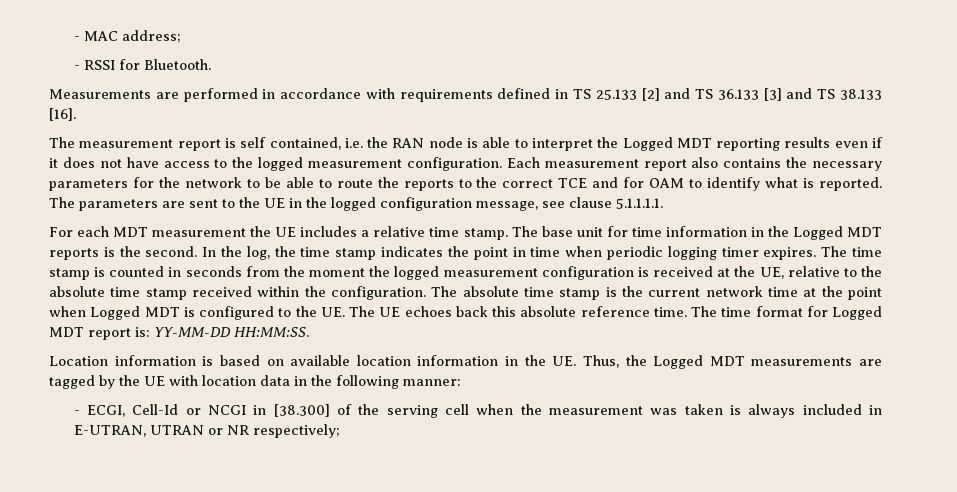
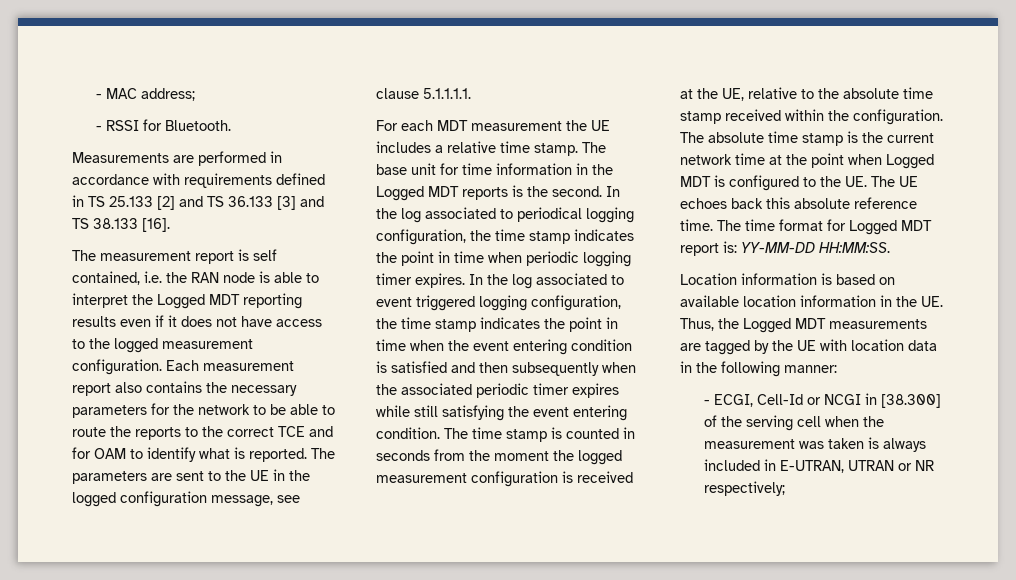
[246,246,270,260] log, -> [401,207,634,223] [376,229,466,245] log associated to periodical logging configuration,
(817, 253) none -> [469,273,624,289] [376,295,621,311] [376,317,618,332] [376,339,632,355] [376,361,636,376] [376,383,619,398] [376,405,627,421] [376,427,440,439] In the log associated to event triggered logging configuration, the time stamp indicates the point in time when the event entering condition is satisfied and then subsequently when the associated periodic timer expires while still satisfying the event entering condition.

